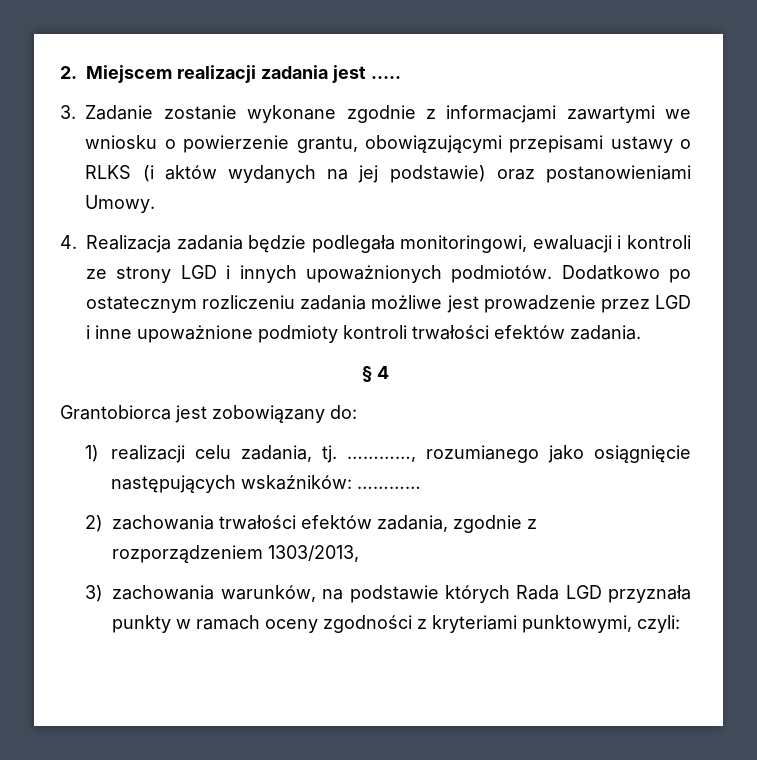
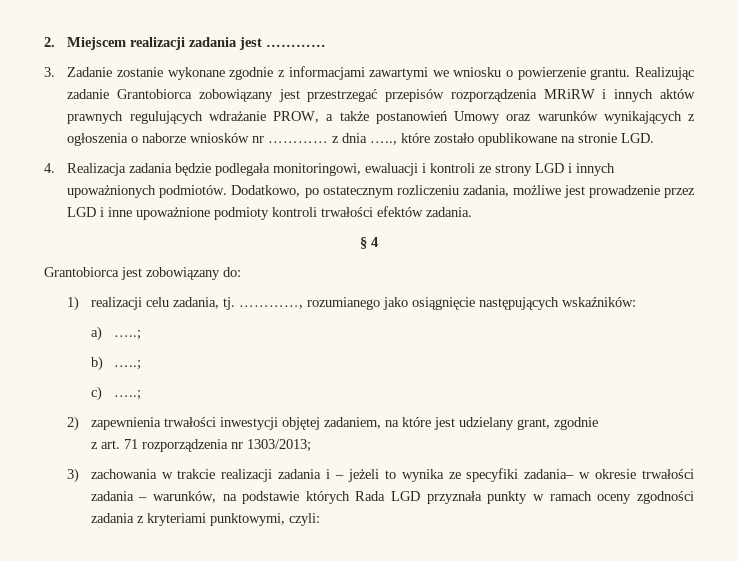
[371,75,401,79] ….. -> [266,44,327,47] …………
[296,135,691,153] [85,165,692,183] [85,195,156,213] grantu, obowiązującymi przepisami ustawy o RLKS (i aktów wydanych na jej podstawie) oraz postanowieniami Umowy. -> [590,67,695,80] [67,89,695,102] [67,111,695,124] [67,133,655,146] grantu. Realizując zadanie Grantobiorca zobowiązany jest przestrzegać przepisów rozporządzenia MRiRW i innych aktów prawnych regulujących wdrażanie PROW, a także postanowień Umowy oraz warunków wynikających z ogłoszenia o naborze wniosków nr ………… z dnia ….., które zostało opublikowane na stronie LGD.
[561,265,660,280] Dodatkowo -> [231,185,301,197] Dodatkowo,
[300,295,367,310] zadania -> [462,185,509,197] zadania,
[356,486,421,489] [85,515,538,533] [112,545,360,563] [85,585,215,602] ………… // 2) zachowania trwałości efektów zadania, zgodnie z rozporządzeniem 1303/2013, // 3) zachowania -> [90,326,141,341] [90,356,141,371] [90,386,141,401] [67,416,598,431] [90,439,311,452] [67,468,694,483] [90,491,148,501] // a) …..; // b) …..; // c) …..; // 2) zapewnienia trwałości inwestycji objętej zadaniem, na które jest udzielany grant, zgodnie // z art. 71 rozporządzenia nr 1303/2013; // 3) zachowania w trakcie realizacji zadania i – jeżeli to wynika ze specyfiki zadania– w okresie trwałości zadania –
(413, 624) none -> [90,513,134,523] zadania

